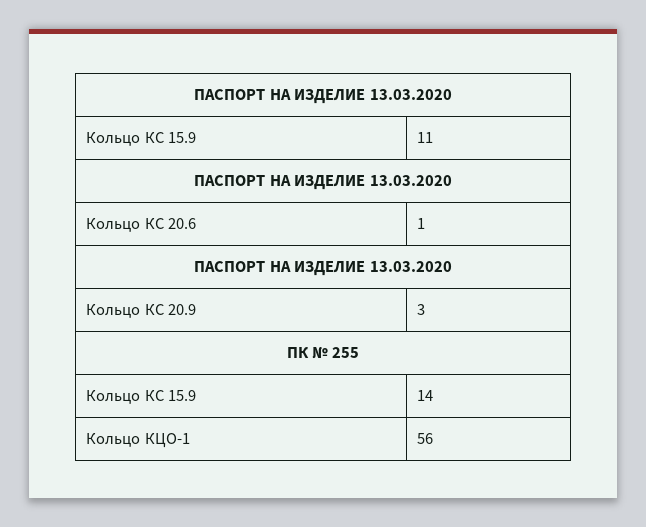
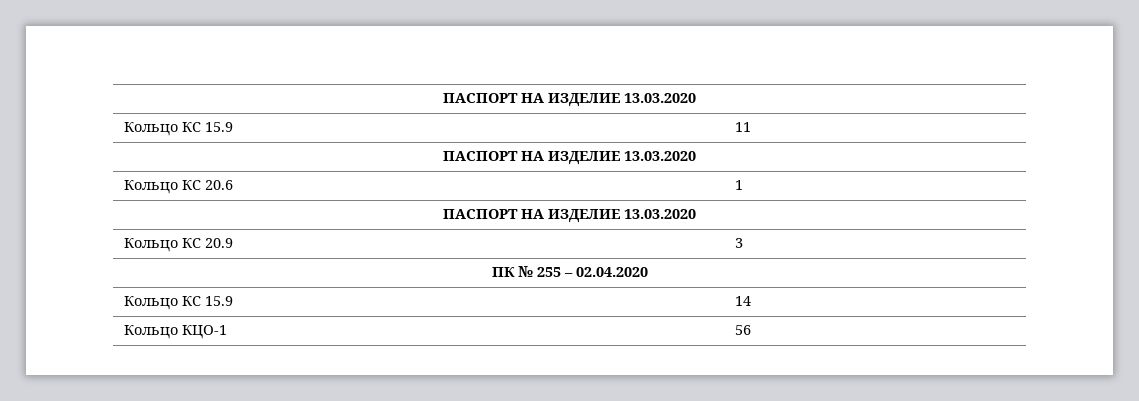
(360, 352) none -> [563,267,648,277] – 02.04.2020

